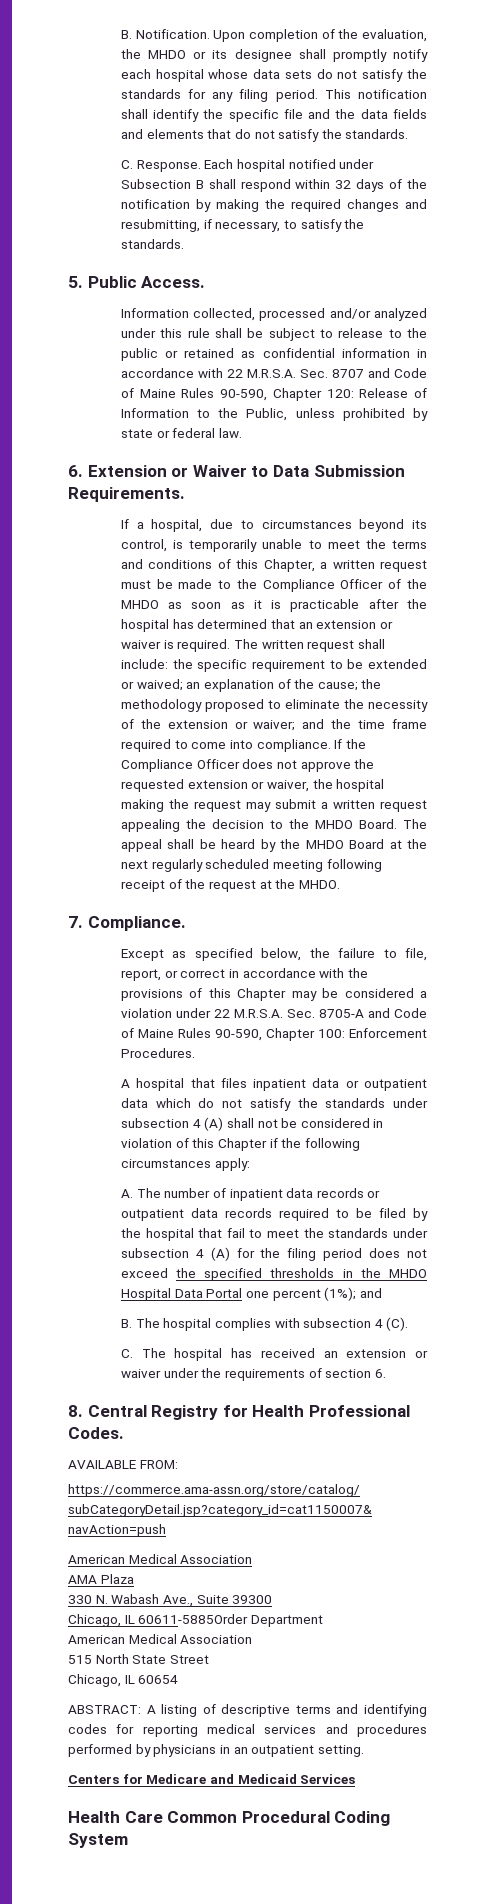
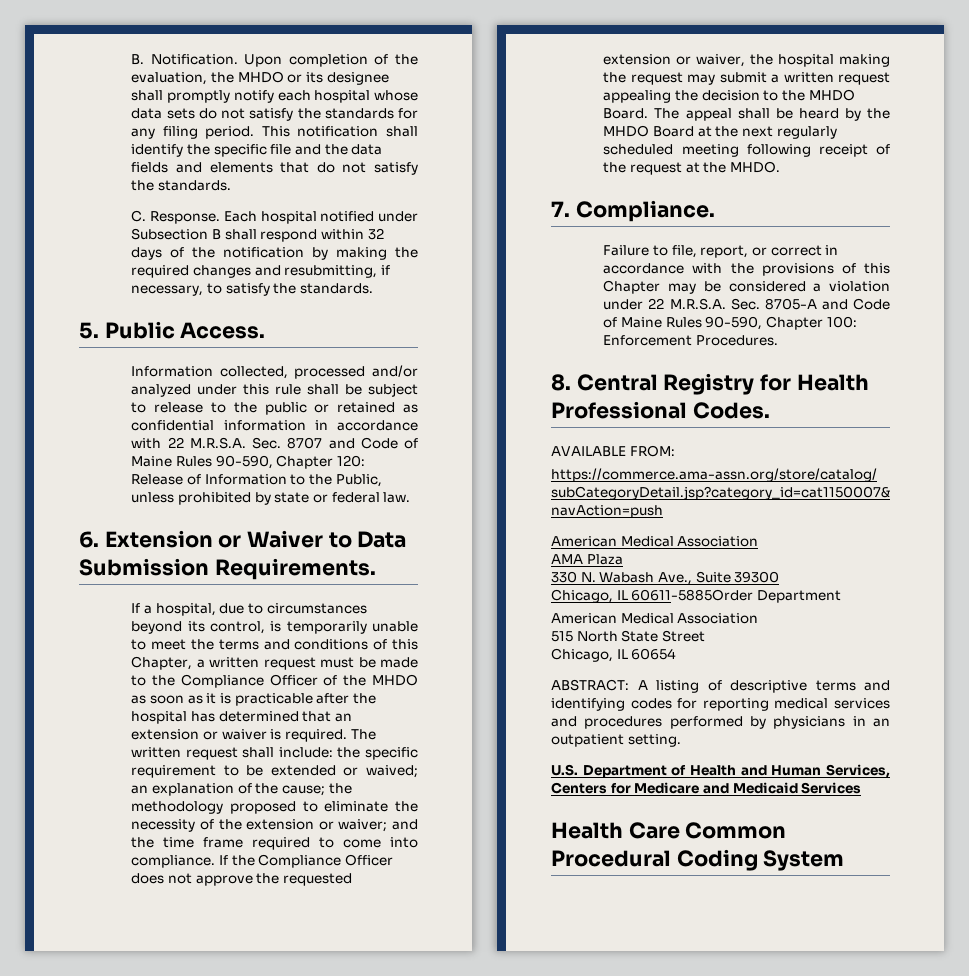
[120,948,376,961] Except as specified below, the failure -> [603,245,650,256] Failure
[120,1078,428,1091] [120,1098,429,1111] [120,1117,384,1131] [120,1138,360,1151] [120,1158,250,1171] [120,1188,381,1201] [120,1208,428,1221] [120,1228,428,1241] [120,1247,427,1261] [120,1268,427,1281] [120,1287,382,1301] [120,1317,409,1331] [120,1348,428,1361] [120,1368,386,1381] // A hospital that files inpatient data or outpatient data which do not satisfy the standards under subsection 4 (A) shall not be considered in violation of this Chapter if the following circumstances apply: // A. The number of inpatient data records or outpatient data records required to be filed by the hospital that fail to meet the standards under subsection 4 (A) for the filing period does not exceed the specified thresholds in the MHDO Hospital Data Portal one percent (1%); and // B. The hospital complies with subsection 4 (C). // C. The hospital has received an extension or waiver under the requirements of section 6. -> (778, 340) none
(364, 1751) none -> [551,764,890,778] U.S. Department of Health and Human Services,

